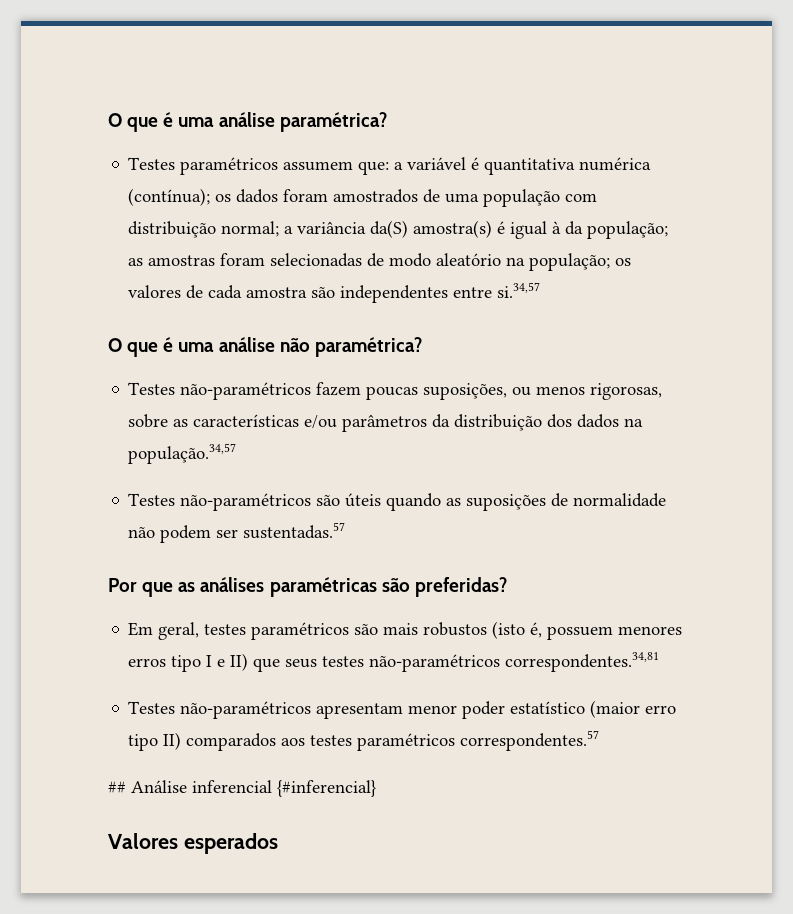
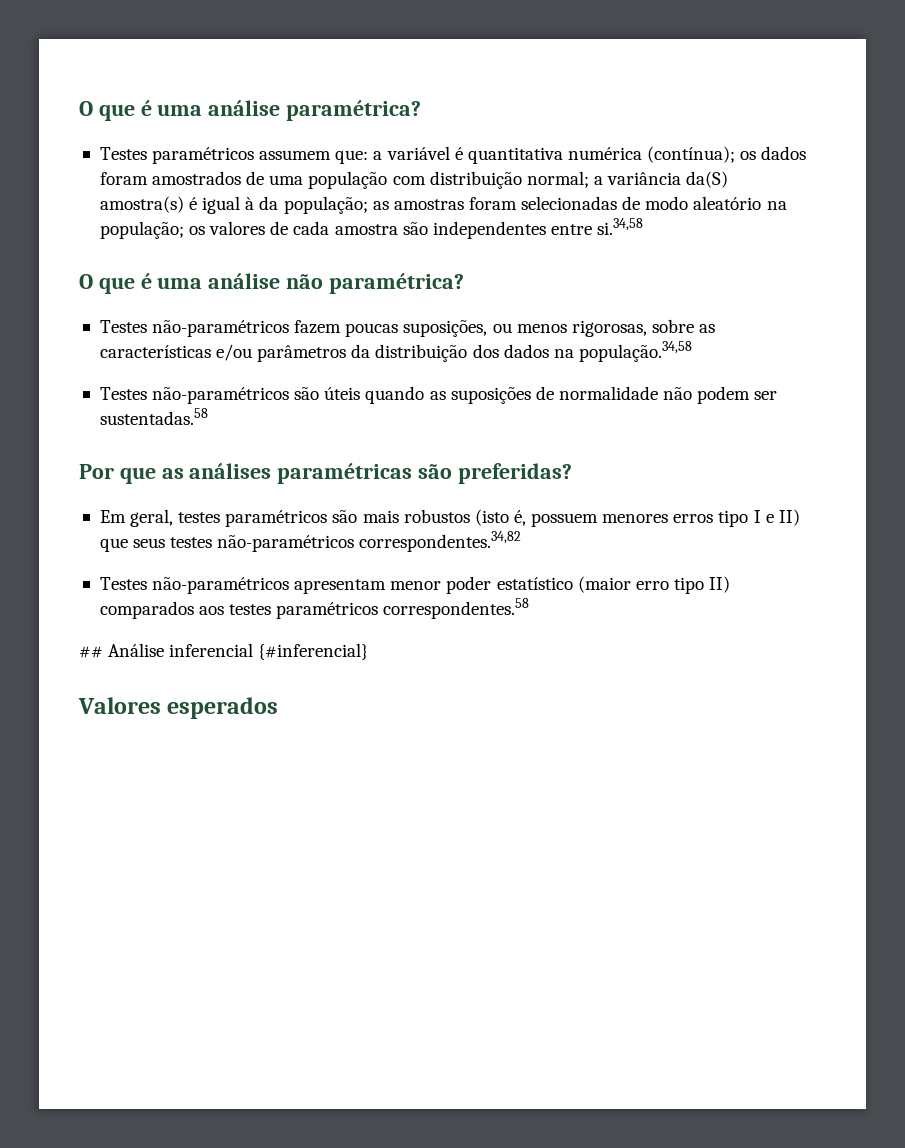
[497,282,541,298] si.34,57 -> [597,218,644,235] si.34,58
[128,443,237,464] população.34,57 -> [578,341,692,362] população.34,58
[243,522,346,539] sustentadas.57 -> [99,408,208,425] sustentadas.58
[505,652,660,672] correspondentes.34,81 -> [359,531,522,552] correspondentes.34,82
[460,730,600,751] correspondentes.57 -> [383,598,530,619] correspondentes.58

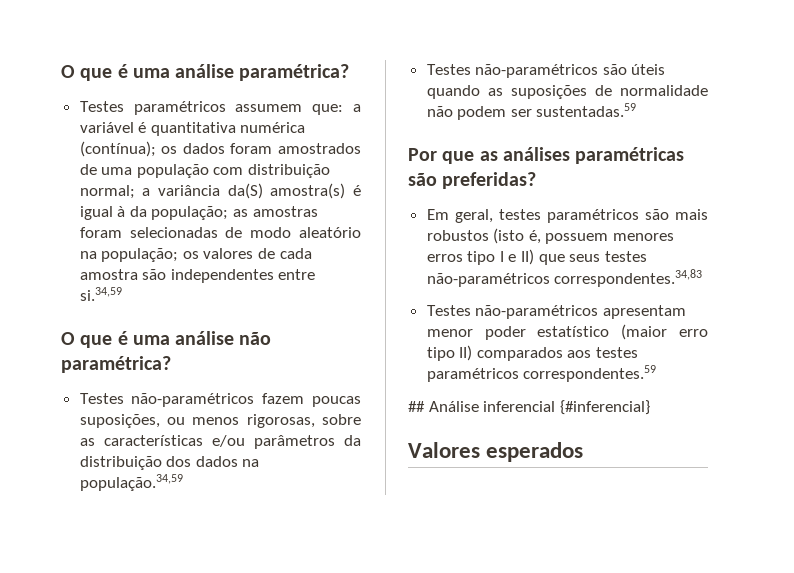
[597,218,644,235] si.34,58 -> [79,287,122,301] si.34,59
[578,341,692,362] população.34,58 -> [79,474,183,491] população.34,59
[99,408,208,425] sustentadas.58 -> [536,103,637,117] sustentadas.59
[359,531,522,552] correspondentes.34,82 -> [554,269,703,287] correspondentes.34,83
[383,598,530,619] correspondentes.58 -> [523,365,657,382] correspondentes.59

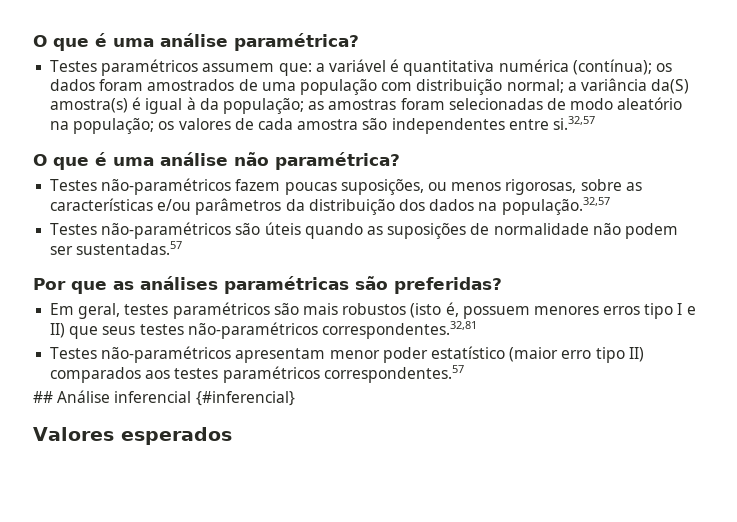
[79,287,122,301] si.34,59 -> [552,116,595,130] si.32,57
[79,474,183,491] população.34,59 -> [501,197,610,215] população.32,57
[536,103,637,117] sustentadas.59 -> [76,241,183,255] sustentadas.57
[554,269,703,287] correspondentes.34,83 -> [321,321,477,339] correspondentes.32,81
[523,365,657,382] correspondentes.59 -> [323,365,464,383] correspondentes.57

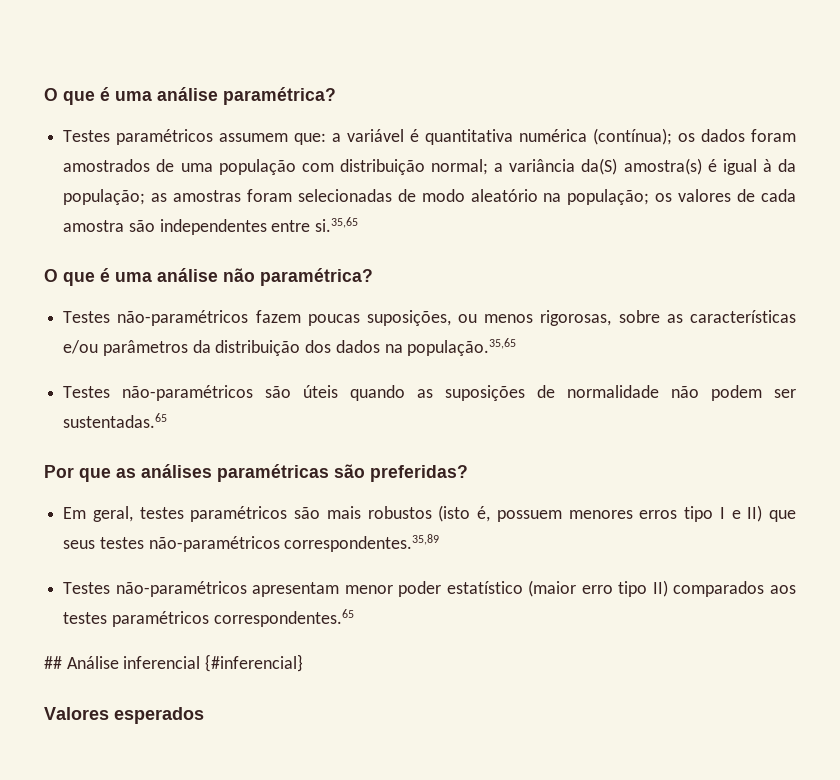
[552,116,595,130] si.32,57 -> [315,217,359,232] si.35,65
[501,197,610,215] população.32,57 -> [407,338,517,356] população.35,65
[76,241,183,255] sustentadas.57 -> [63,413,168,428] sustentadas.65
[321,321,477,339] correspondentes.32,81 -> [284,534,440,552] correspondentes.35,89
[323,365,464,383] correspondentes.57 -> [213,609,354,627] correspondentes.65

